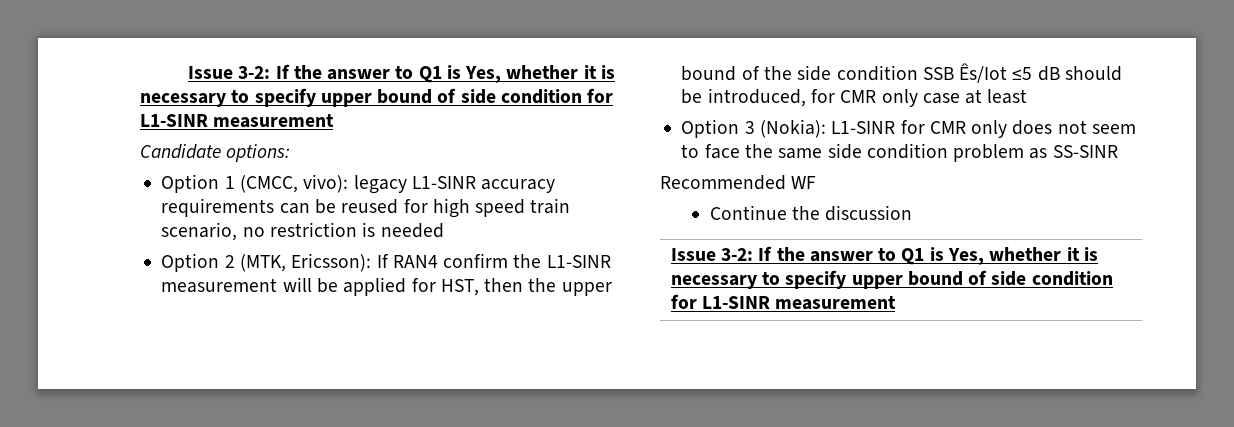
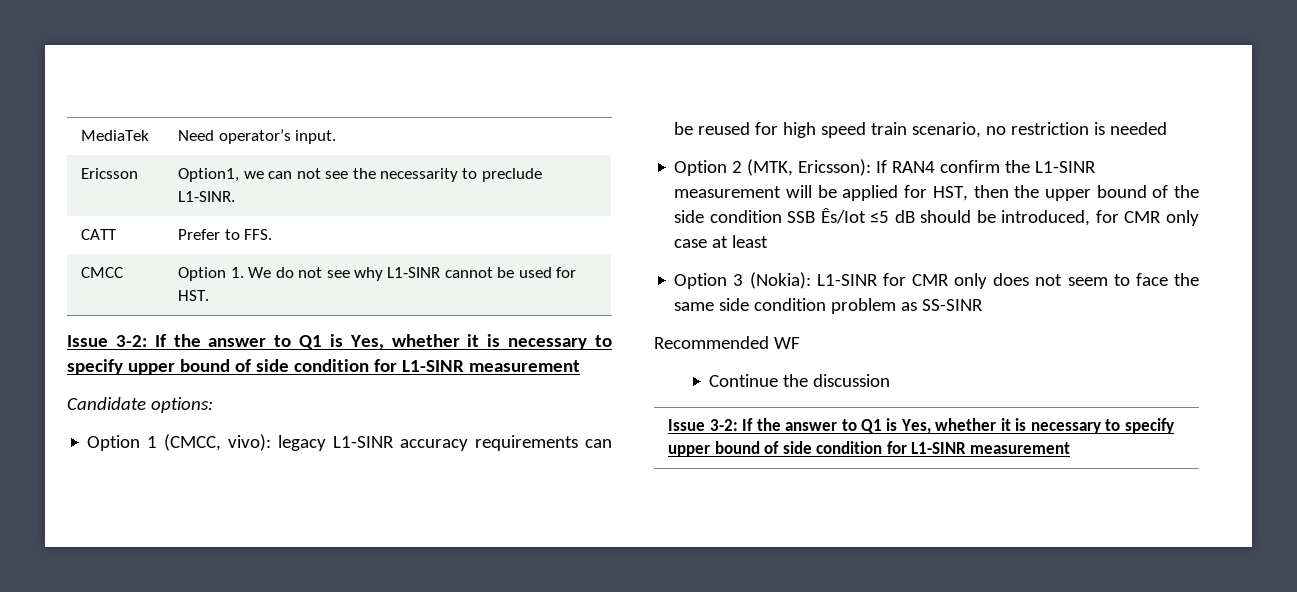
(187, 72) none -> [81,130,150,141] [178,129,337,144] [81,168,139,179] [178,168,542,182] [178,191,236,202] [81,229,118,240] [178,229,273,240] [81,267,124,278] [178,267,577,281] [178,290,210,301] MediaTek | Need operator’s input. // Ericsson | Option1, we can not see the necessarity to preclude L1-SINR. // CATT | Prefer to FFS. // CMCC | Option 1. We do not see why L1-SINR cannot be used for HST. //

